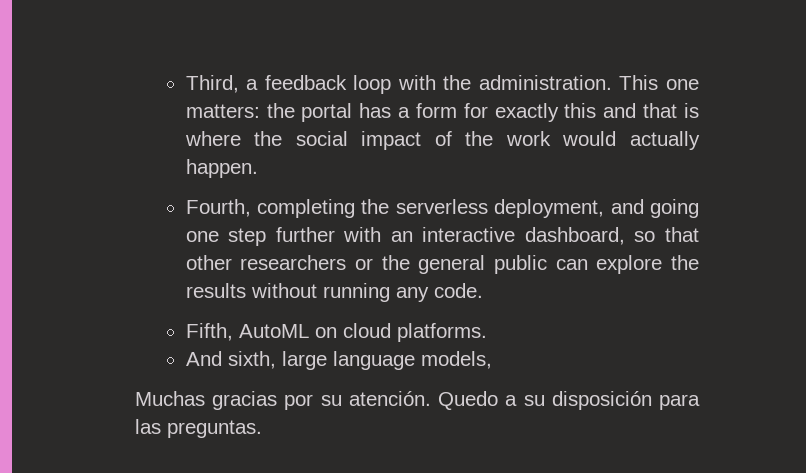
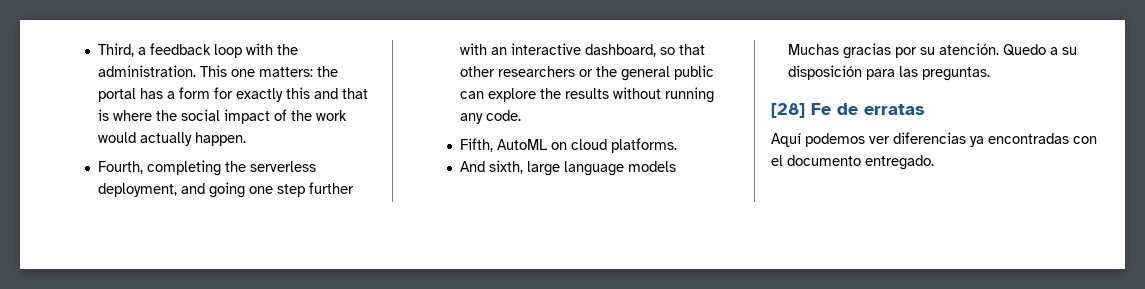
[420,351,492,369] models, -> [627,161,676,172] models
(263, 429) none -> [771,103,925,118] [771,132,1097,147] [771,155,934,170] // [28] Fe de erratas // Aquí podemos ver diferencias ya encontradas con el documento entregado.

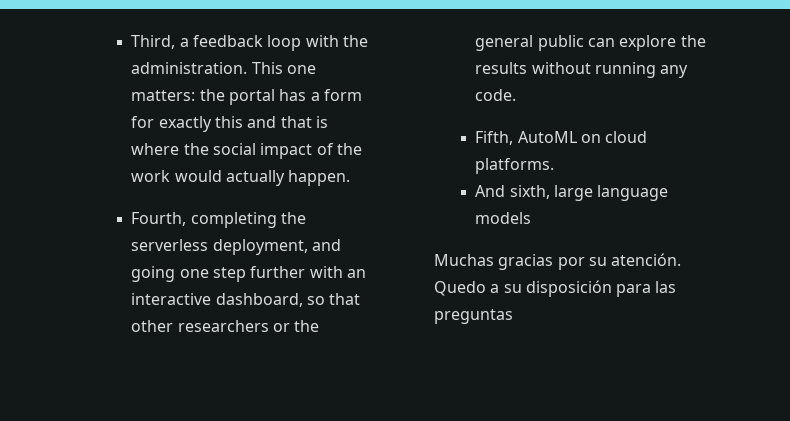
[922,67,991,81] [771,103,925,118] [771,132,1097,147] [771,155,934,170] preguntas. // [28] Fe de erratas // Aquí podemos ver diferencias ya encontradas con el documento entregado. -> [433,309,513,324] preguntas

